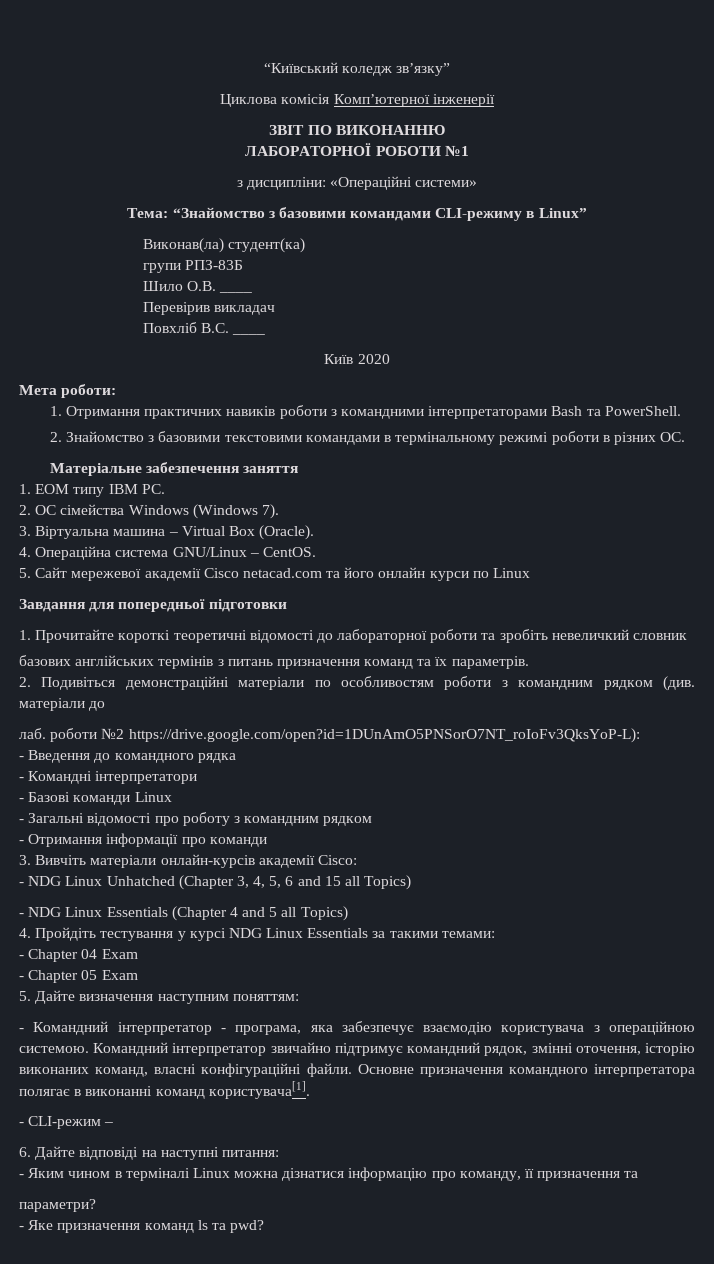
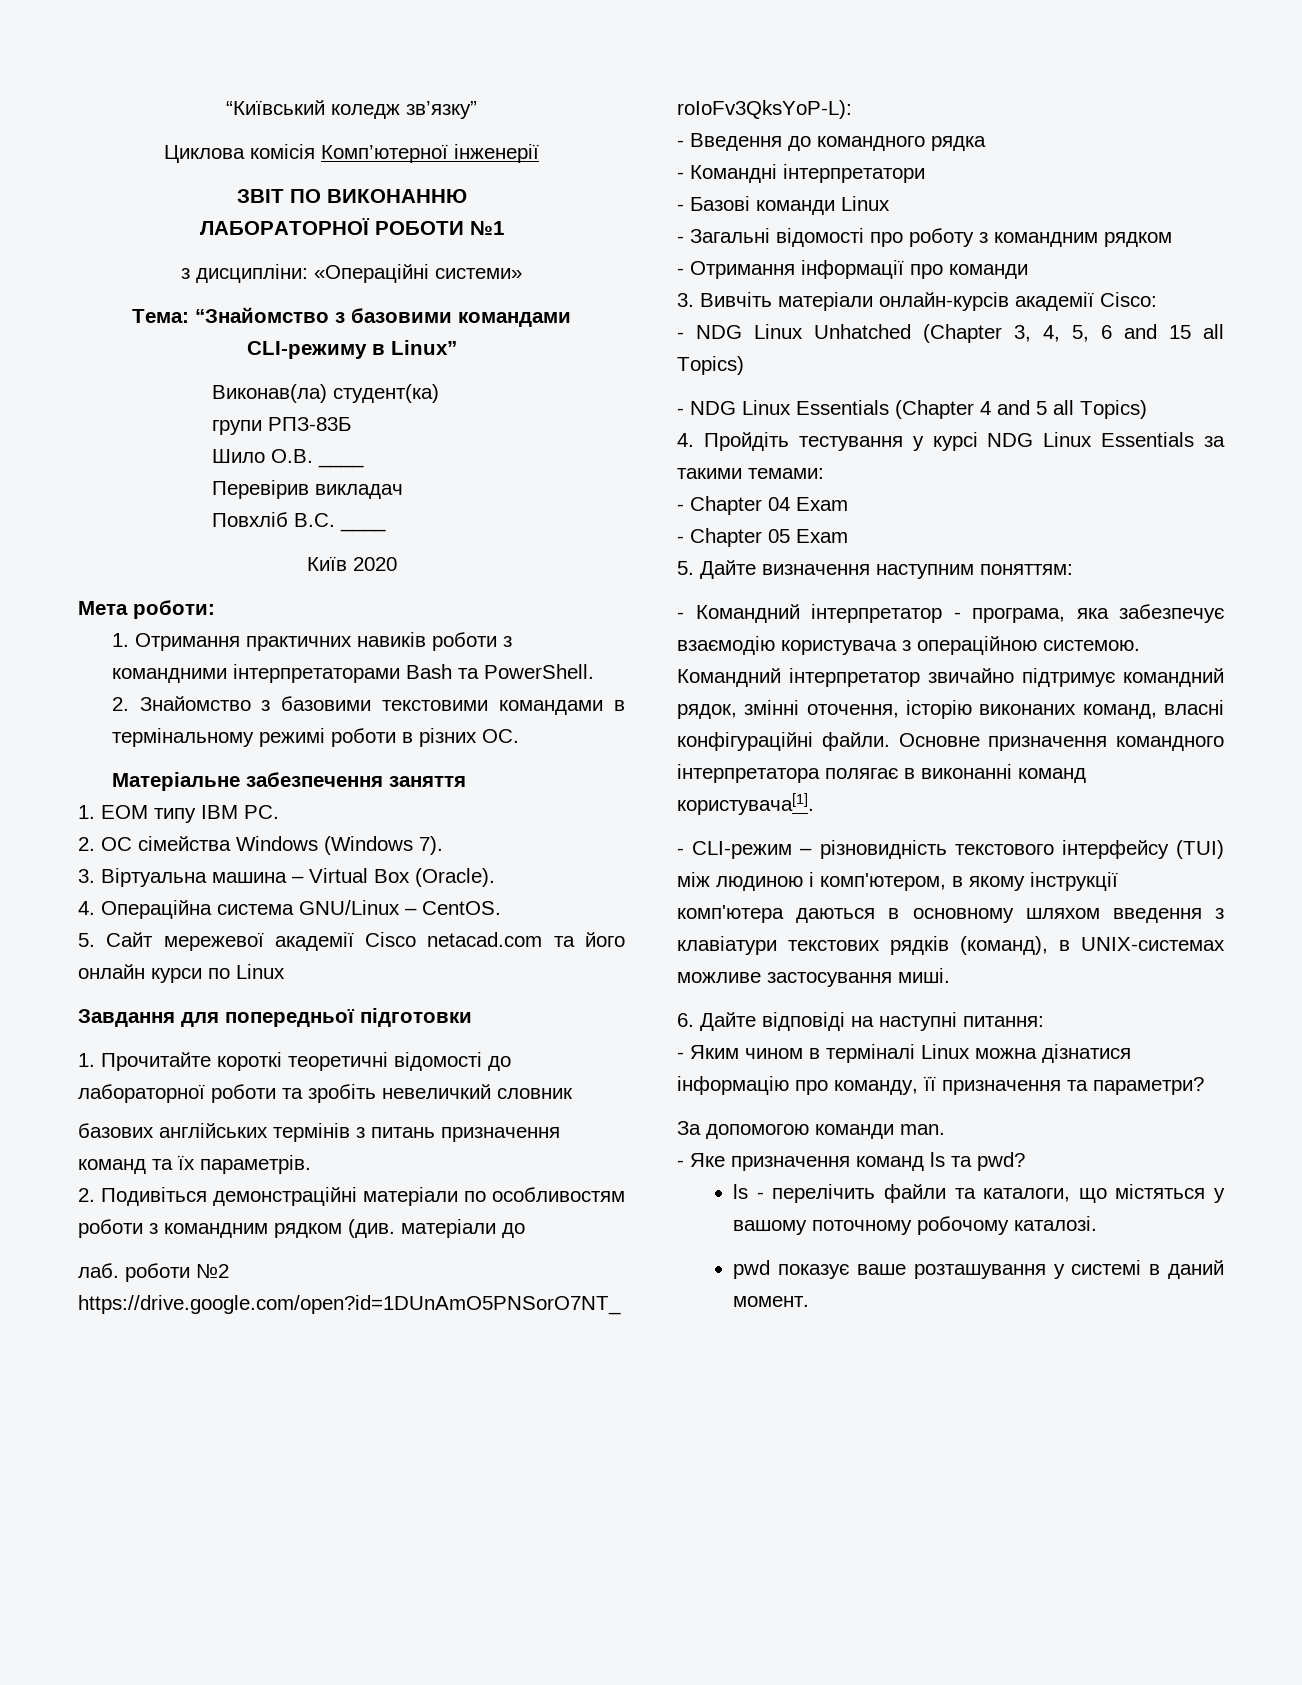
(114, 1124) none -> [819,840,1224,859] [677,872,1118,891] [677,905,1224,923] [677,936,1225,955] [677,968,950,987] різновидність текстового інтерфейсу (TUI) між людиною і комп'ютером, в якому інструкції комп'ютера даються в основному шляхом введення з клавіатури текстових рядків (команд), в UNIX-системах можливе застосування миші.
[19,1199,96,1212] // параметри? -> [1093,1077,1204,1095] [677,1121,945,1139] параметри? // За допомогою команди man.
(265, 1226) none -> [733,1184,1225,1203] [733,1216,1098,1235] [733,1260,1224,1279] [733,1296,810,1307] // ls - перелічить файли та каталоги, що містяться у вашому поточному робочому каталозі. // pwd показує ваше розташування у системі в даний момент.

